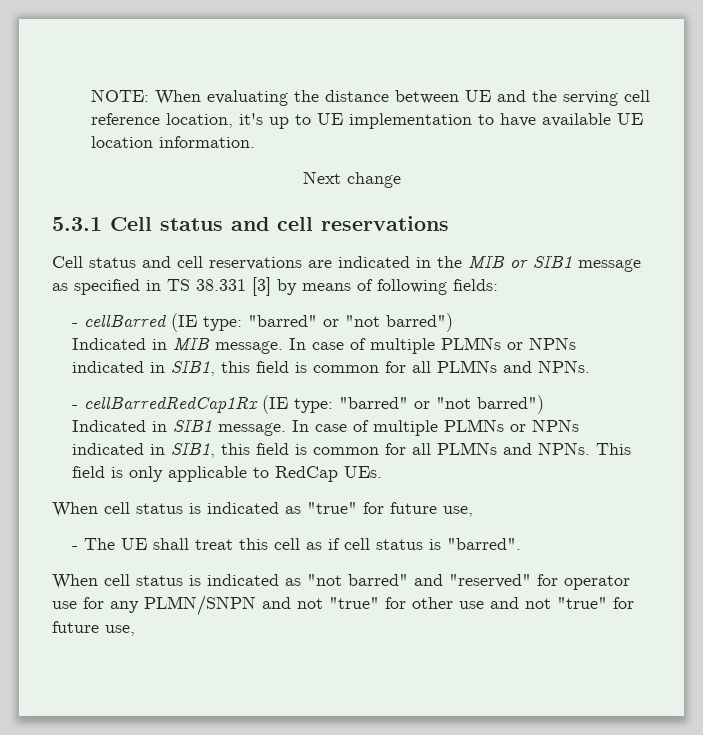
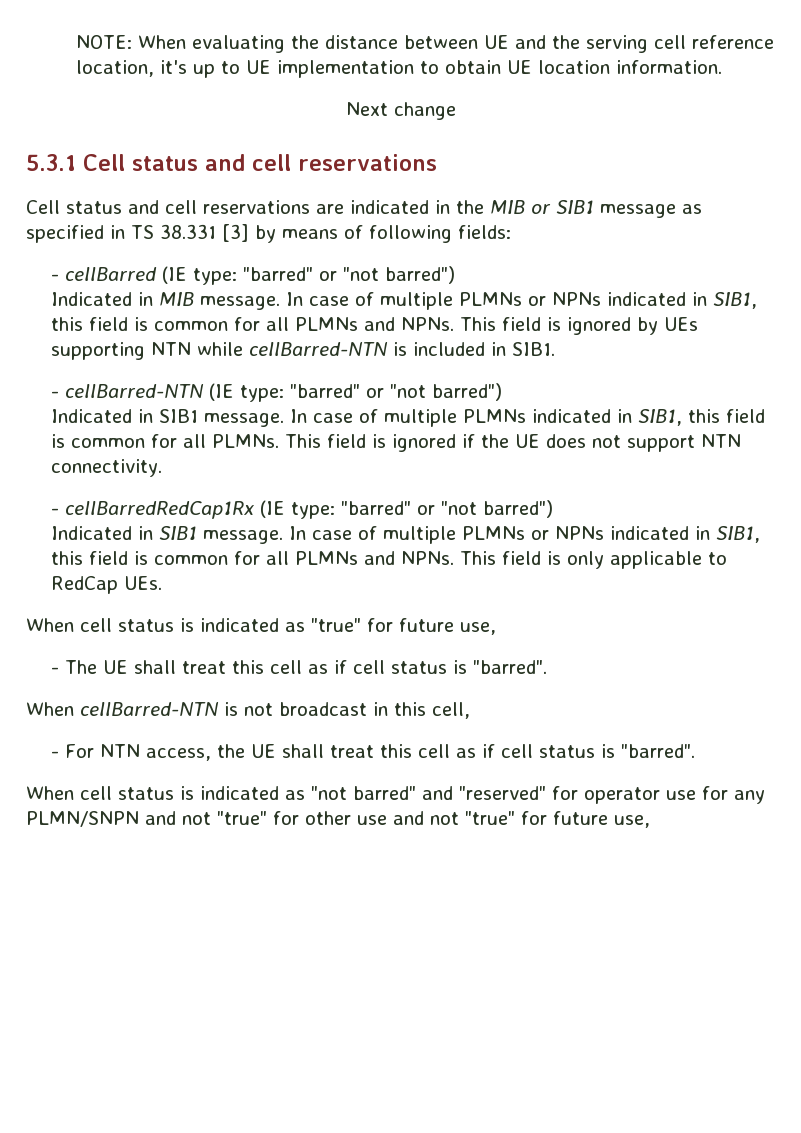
[500,113,612,127] have available -> [445,60,502,74] obtain
(590, 366) none -> [460,317,699,335] [51,342,556,360] [51,383,503,402] [51,409,766,427] [51,434,742,452] [51,459,163,477] This field is ignored by UEs supporting NTN while cellBarred-NTN is included in SIB1. // - cellBarred-NTN (IE type: "barred" or "not barred") // Indicated in SIB1 message. In case of multiple PLMNs indicated in SIB1, this field is common for all PLMNs. This field is ignored if the UE does not support NTN connectivity.
(521, 544) none -> [26,702,470,719] [51,744,696,761] // When cellBarred-NTN is not broadcast in this cell, // - For NTN access, the UE shall treat this cell as if cell status is "barred".

